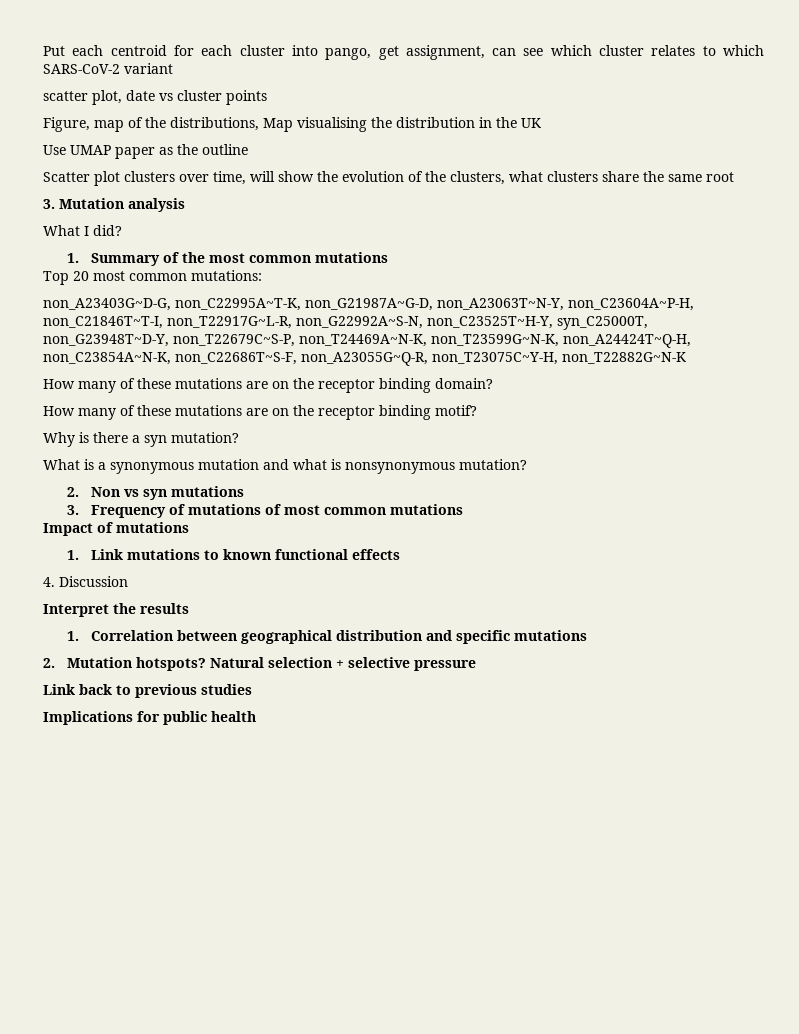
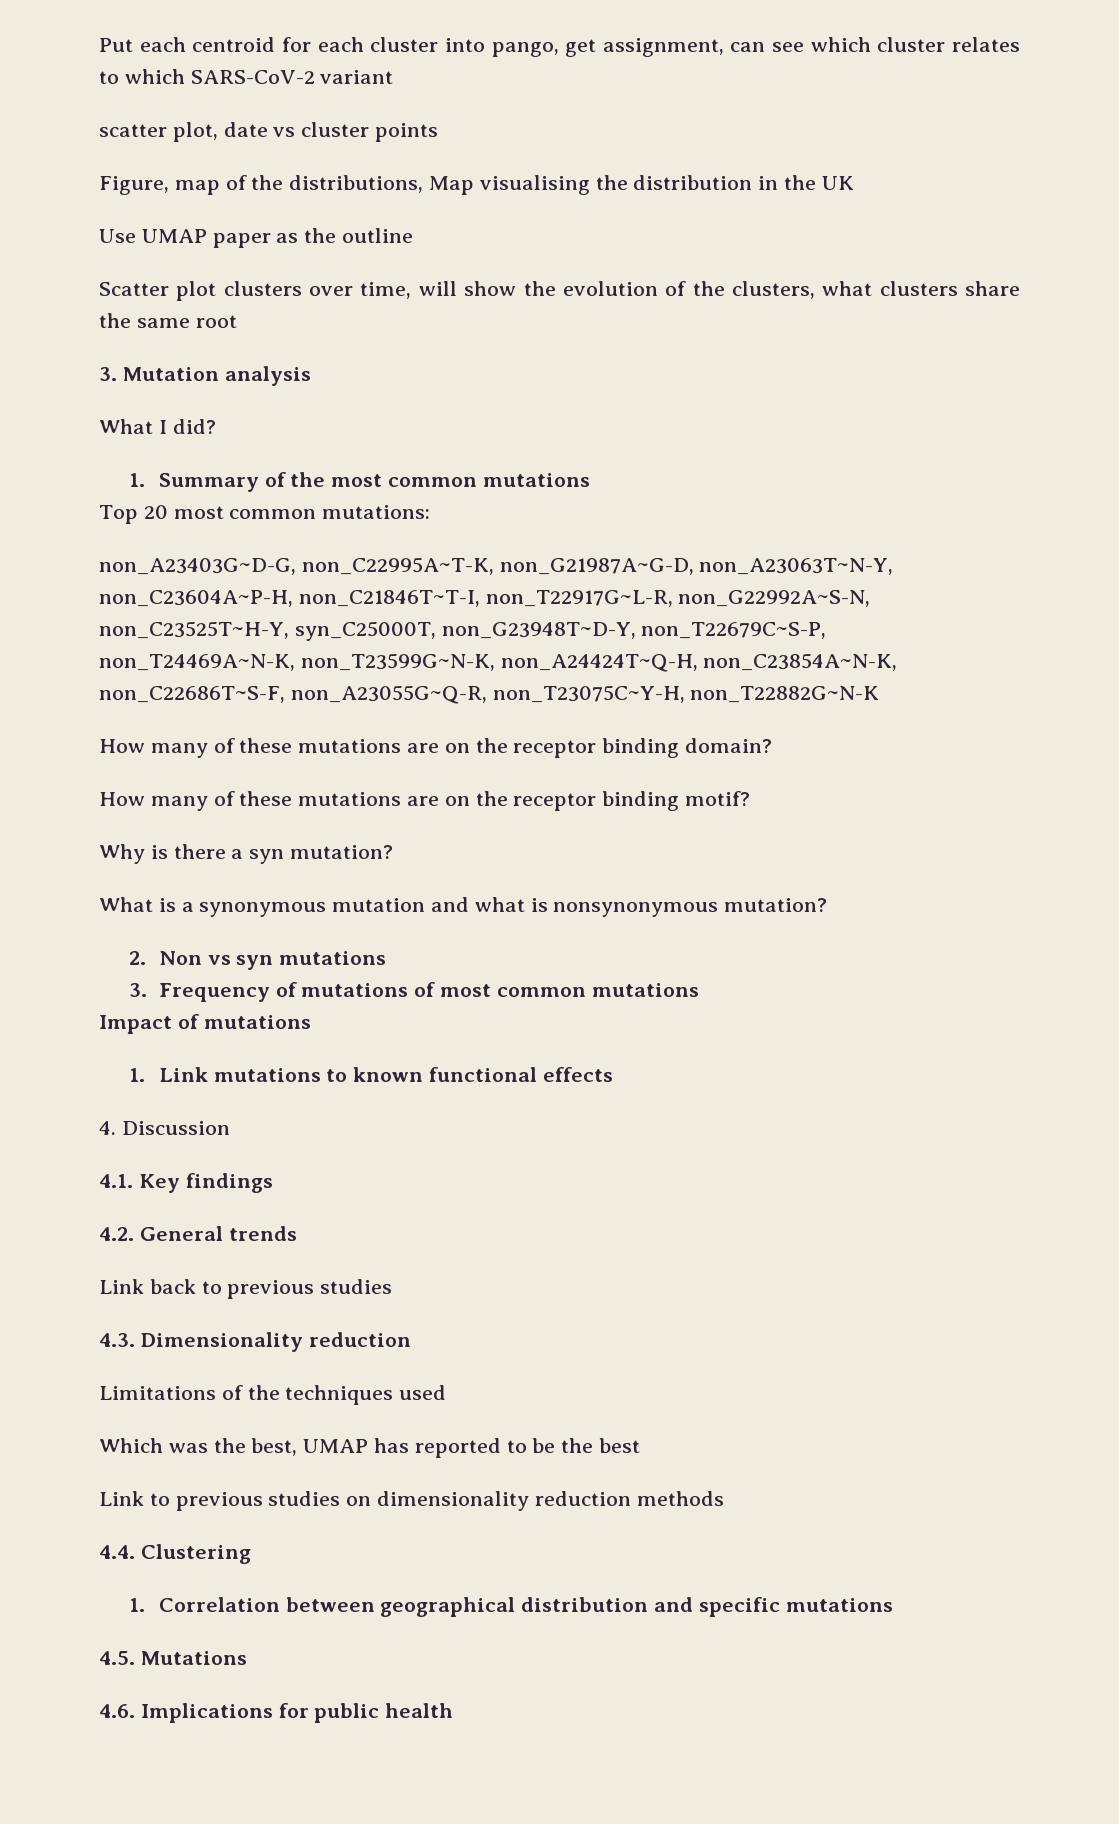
[43,603,189,617] Interpret the results -> [99,1173,273,1193] [99,1226,297,1241] [99,1279,393,1299] [99,1332,411,1352] [99,1385,447,1405] [99,1438,641,1458] [99,1491,724,1511] [99,1544,251,1564] 4.1. Key findings // 4.2. General trends // Link back to previous studies // 4.3. Dimensionality reduction // Limitations of the techniques used // Which was the best, UMAP has reported to be the best // Link to previous studies on dimensionality reduction methods // 4.4. Clustering
[43,657,476,671] [43,684,252,698] 2. Mutation hotspots? Natural selection + selective pressure // Link back to previous studies // -> [99,1651,247,1665] [99,1704,135,1718] 4.5. Mutations // 4.6.

